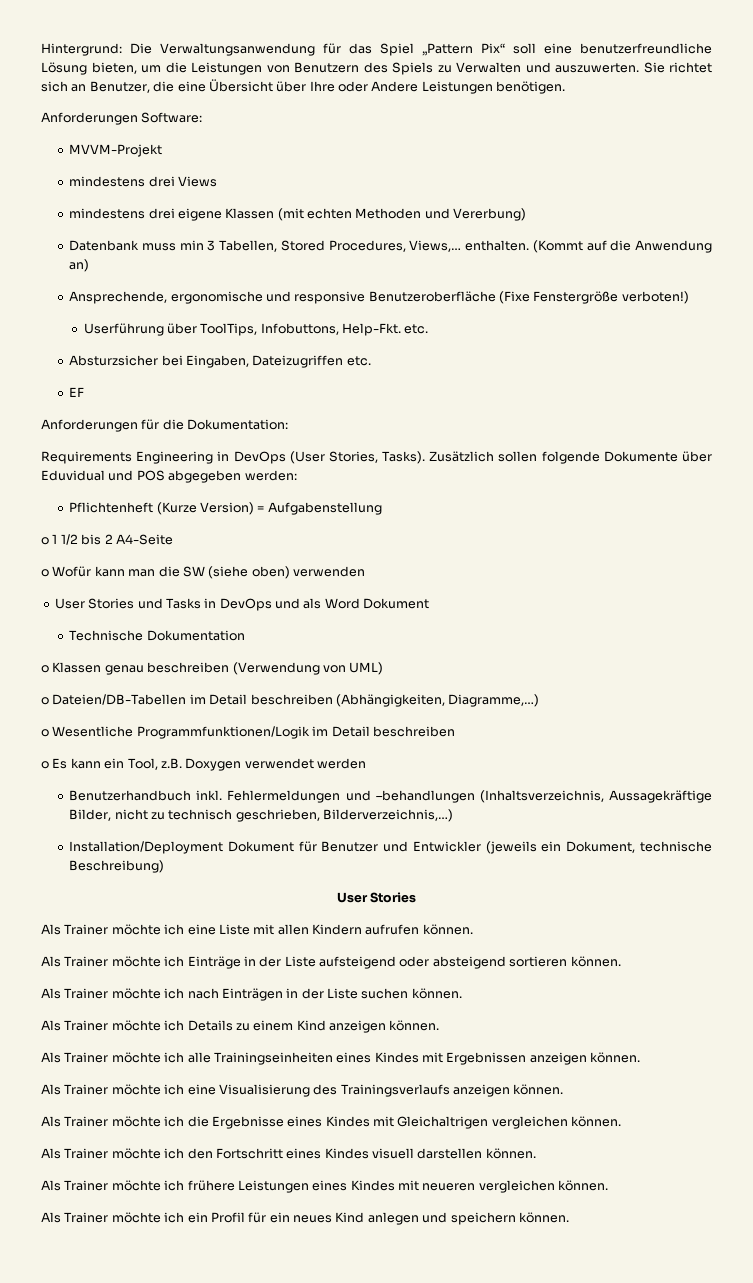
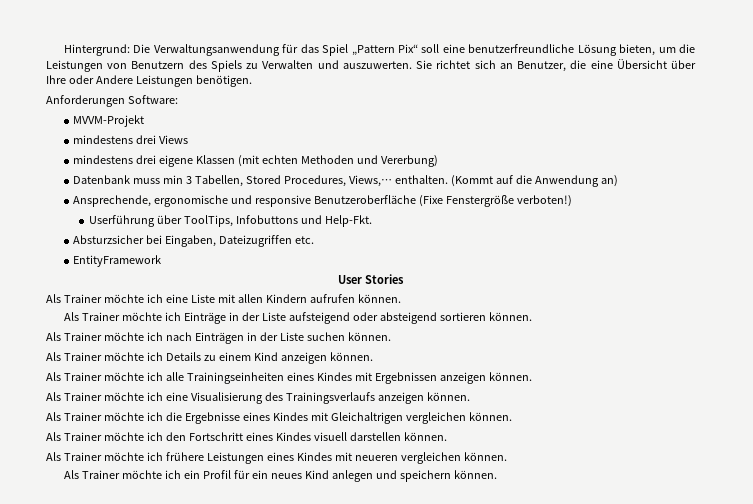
[260,323,339,335] Infobuttons, -> [235,215,322,224] Infobuttons und
[404,324,429,334] etc. -> (372, 221) none
[69,387,85,397] [41,419,289,432] [41,451,712,464] [41,470,297,483] [69,502,382,515] [41,534,173,545] [41,566,365,579] [54,598,430,611] [69,630,245,641] [41,662,384,675] [41,694,540,707] [41,726,455,739] [41,758,366,771] [69,790,712,803] [69,809,454,822] [69,841,712,854] [69,860,165,873] EF // Anforderungen für die Dokumentation: // Requirements Engineering in DevOps (User Stories, Tasks). Zusätzlich sollen folgende Dokumente über Eduvidual und POS abgegeben werden: // Pflichtenheft (Kurze Version) = Aufgabenstellung // o 1 1/2 bis 2 A4-Seite // o Wofür kann man die SW (siehe oben) verwenden // User Stories und Tasks in DevOps und als Word Dokument // Technische Dokumentation // o Klassen genau beschreiben (Verwendung von UML) // o Dateien/DB-Tabellen im Detail beschreiben (Abhängigkeiten, Diagramme,…) // o Wesentliche Programmfunktionen/Logik im Detail beschreiben // o Es kann ein Tool, z.B. Doxygen verwendet werden // Benutzerhandbuch inkl. Fehlermeldungen und –behandlungen (Inhaltsverzeichnis, Aussagekräftige Bilder, nicht zu technisch geschrieben, Bilderverzeichnis,…) // Installation/Deployment Dokument für Benutzer und Entwickler (jeweils ein Dokument, technische Beschreibung) -> [73,255,162,267] EntityFramework

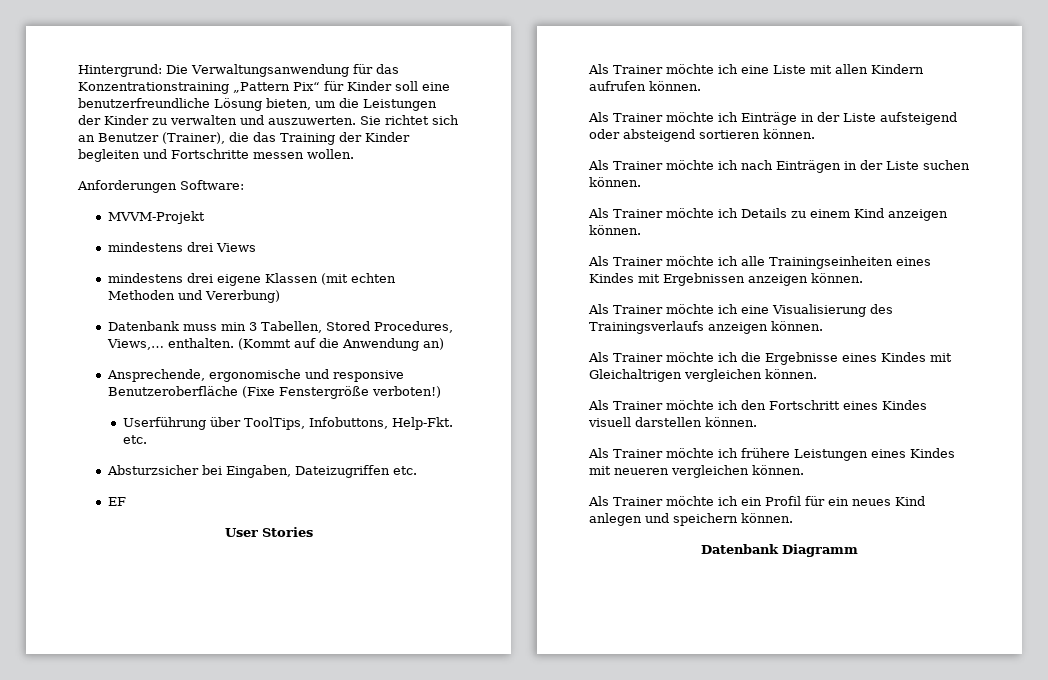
[322,44,349,56] Spiel -> [78,82,229,94] Konzentrationstraining
(418, 48) none -> [324,81,392,91] für Kinder
[107,60,314,72] von Benutzern des Spiels zu Verwalten -> [78,115,237,125] der Kinder zu verwalten
[517,59,697,72] [46,75,252,87] Benutzer, die eine Übersicht über Ihre oder Andere Leistungen benötigen. -> [98,132,410,145] [78,149,354,162] Benutzer (Trainer), die das Training der Kinder begleiten und Fortschritte messen wollen.
[235,215,322,224] Infobuttons und -> [308,417,388,429] Infobuttons,
(372, 221) none -> [122,435,147,444] etc.
[73,255,162,267] EntityFramework -> [107,497,126,506] EF
(497, 474) none -> [701,544,858,557] // Datenbank Diagramm

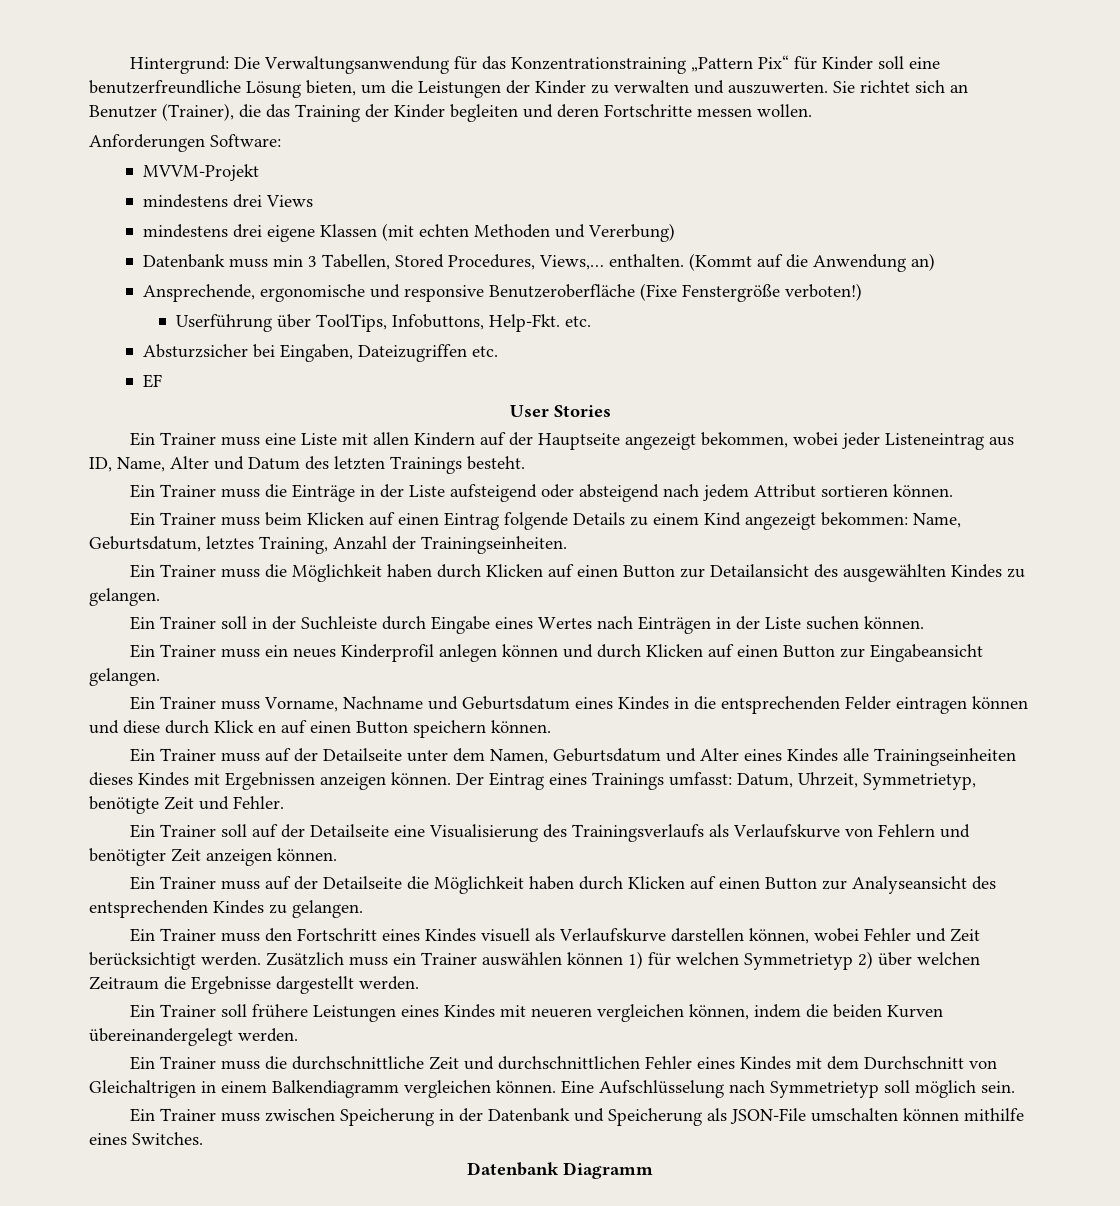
(167, 154) none -> [557,104,599,118] deren
[588,64,738,74] Als Trainer möchte ich -> [130,432,261,446] Ein Trainer muss
[589,81,701,91] [588,112,738,122] aufrufen können. // Als Trainer möchte ich -> [480,432,1015,450] [89,456,525,474] [130,484,288,498] auf der Hauptseite angezeigt bekommen, wobei jeder Listeneintrag aus ID, Name, Alter und Datum des letzten Trainings besteht. // Ein Trainer muss die
(695, 135) none -> [663,484,817,501] nach jedem Attribut
[588,160,738,170] Als Trainer möchte ich -> [130,512,962,530] [89,536,567,554] [130,564,1026,582] [89,588,160,606] [130,616,593,634] Ein Trainer muss beim Klicken auf einen Eintrag folgende Details zu einem Kind angezeigt bekommen: Name, Geburtsdatum, letztes Training, Anzahl der Trainingseinheiten. // Ein Trainer muss die Möglichkeit haben durch Klicken auf einen Button zur Detailansicht des ausgewählten Kindes zu gelangen. // Ein Trainer soll in der Suchleiste durch Eingabe eines Wertes
[588,208,948,221] [589,225,641,235] [588,256,738,266] Als Trainer möchte ich Details zu einem Kind anzeigen können. // Als Trainer möchte ich -> [130,644,984,662] [89,668,160,686] [130,696,1029,714] [89,720,551,738] [130,748,839,764] Ein Trainer muss ein neues Kinderprofil anlegen können und durch Klicken auf einen Button zur Eingabeansicht gelangen. // Ein Trainer muss Vorname, Nachname und Geburtsdatum eines Kindes in die entsprechenden Felder eintragen können und diese durch Klick en auf einen Button speichern können. // Ein Trainer muss auf der Detailseite unter dem Namen, Geburtsdatum und Alter eines Kindes
[896,257,931,266] eines -> [89,772,133,786] dieses
[588,304,893,317] [589,321,823,334] [588,352,952,365] [589,369,817,382] [588,400,738,410] // Als Trainer möchte ich eine Visualisierung des Trainingsverlaufs anzeigen können. // Als Trainer möchte ich die Ergebnisse eines Kindes mit Gleichaltrigen vergleichen können. // Als Trainer möchte ich -> [456,772,976,790] [89,796,284,814] [130,824,971,842] [89,848,337,866] [130,876,997,894] [89,900,363,918] [130,928,261,942] Der Eintrag eines Trainings umfasst: Datum, Uhrzeit, Symmetrietyp, benötigte Zeit und Fehler. // Ein Trainer soll auf der Detailseite eine Visualisierung des Trainingsverlaufs als Verlaufskurve von Fehlern und benötigter Zeit anzeigen können. // Ein Trainer muss auf der Detailseite die Möglichkeit haben durch Klicken auf einen Button zur Analyseansicht des entsprechenden Kindes zu gelangen. // Ein Trainer muss
[635,417,757,427] [588,448,738,458] darstellen können. // Als Trainer möchte ich -> [535,928,981,944] [89,951,980,970] [89,976,419,994] [130,1004,248,1018] als Verlaufskurve darstellen können, wobei Fehler und Zeit berücksichtigt werden. Zusätzlich muss ein Trainer auswählen können 1) für welchen Symmetrietyp 2) über welchen Zeitraum die Ergebnisse dargestellt werden. // Ein Trainer soll
[752,465,804,475] [588,496,925,506] [589,513,793,526] können. // Als Trainer möchte ich ein Profil für ein neues Kind anlegen und speichern können. -> [689,1004,944,1020] [89,1028,298,1046] [130,1056,998,1070] [89,1080,1015,1098] [130,1108,1025,1126] [89,1132,203,1145] können, indem die beiden Kurven übereinandergelegt werden. // Ein Trainer muss die durchschnittliche Zeit und durchschnittlichen Fehler eines Kindes mit dem Durchschnitt von Gleichaltrigen in einem Balkendiagramm vergleichen können. Eine Aufschlüsselung nach Symmetrietyp soll möglich sein. // Ein Trainer muss zwischen Speicherung in der Datenbank und Speicherung als JSON-File umschalten können mithilfe eines Switches.

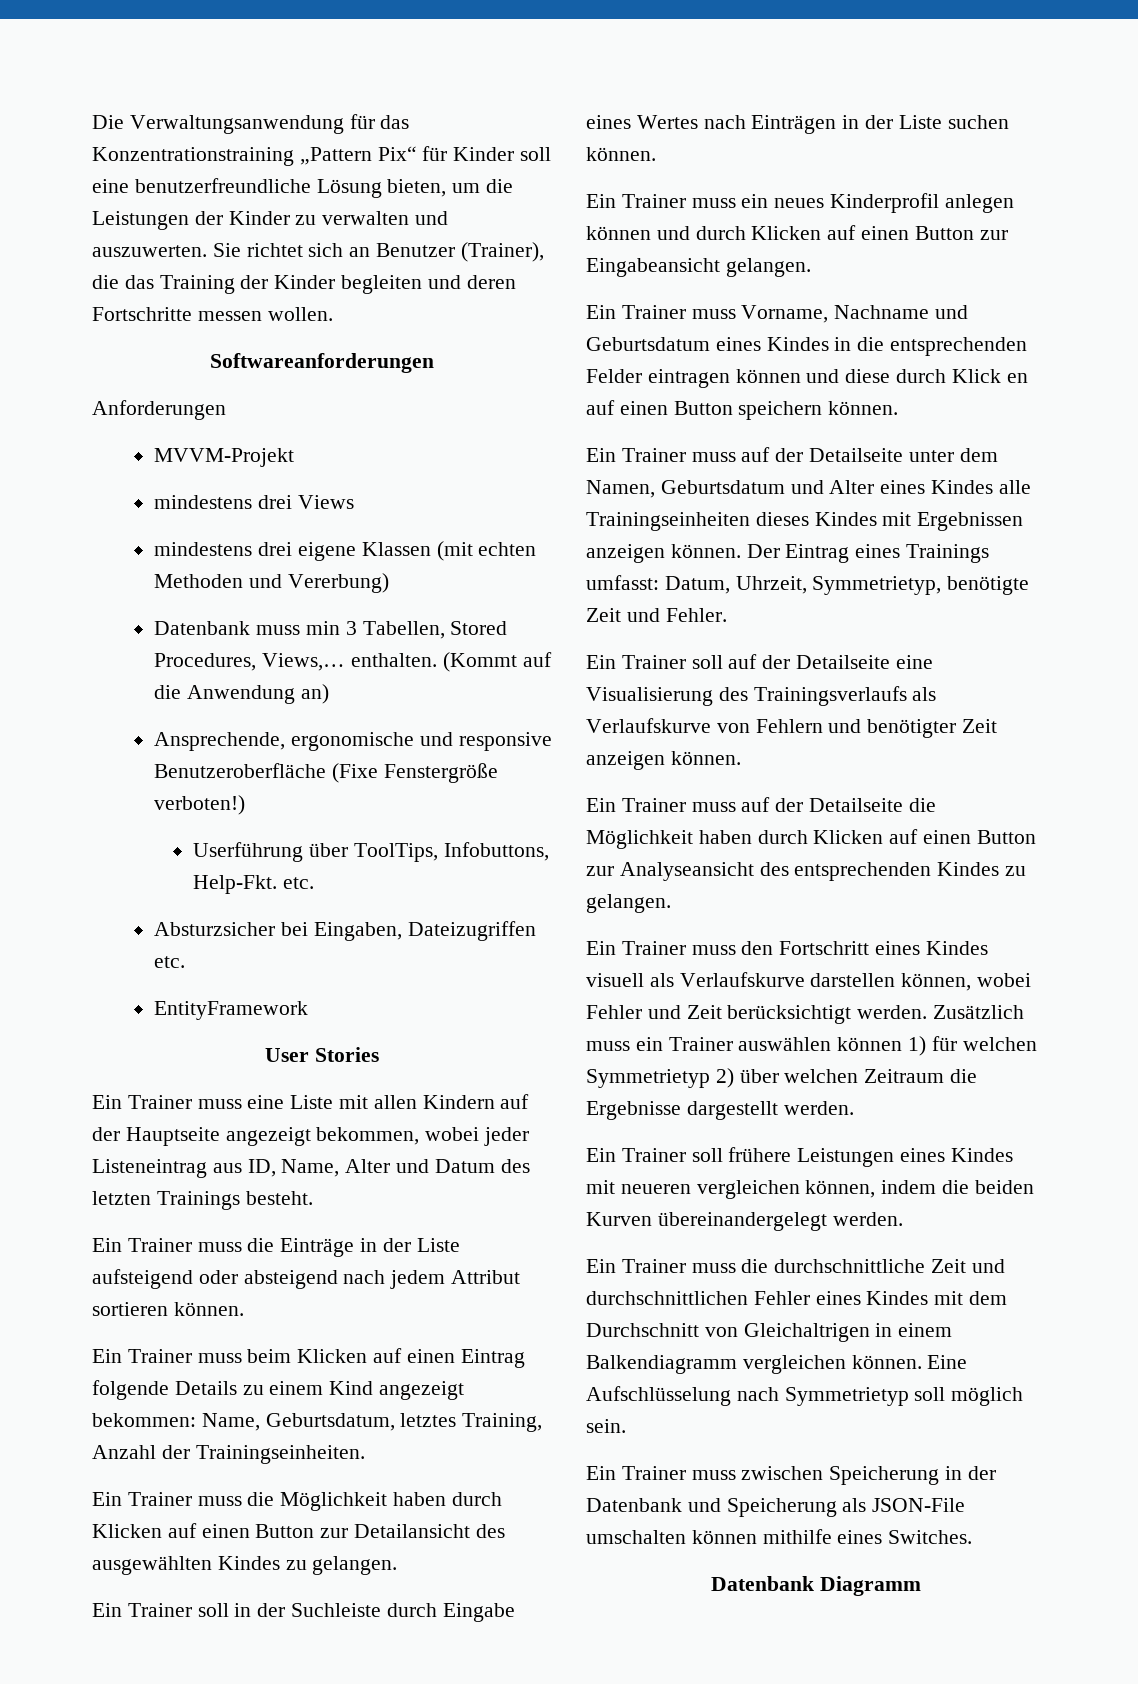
[130,56,230,74] Hintergrund: -> (92, 122) none
(812, 110) none -> [210,353,434,373] // Softwareanforderungen
[210,134,281,147] Software: -> (226, 410) none
[142,374,162,388] EF -> [154,1001,309,1020] EntityFramework

